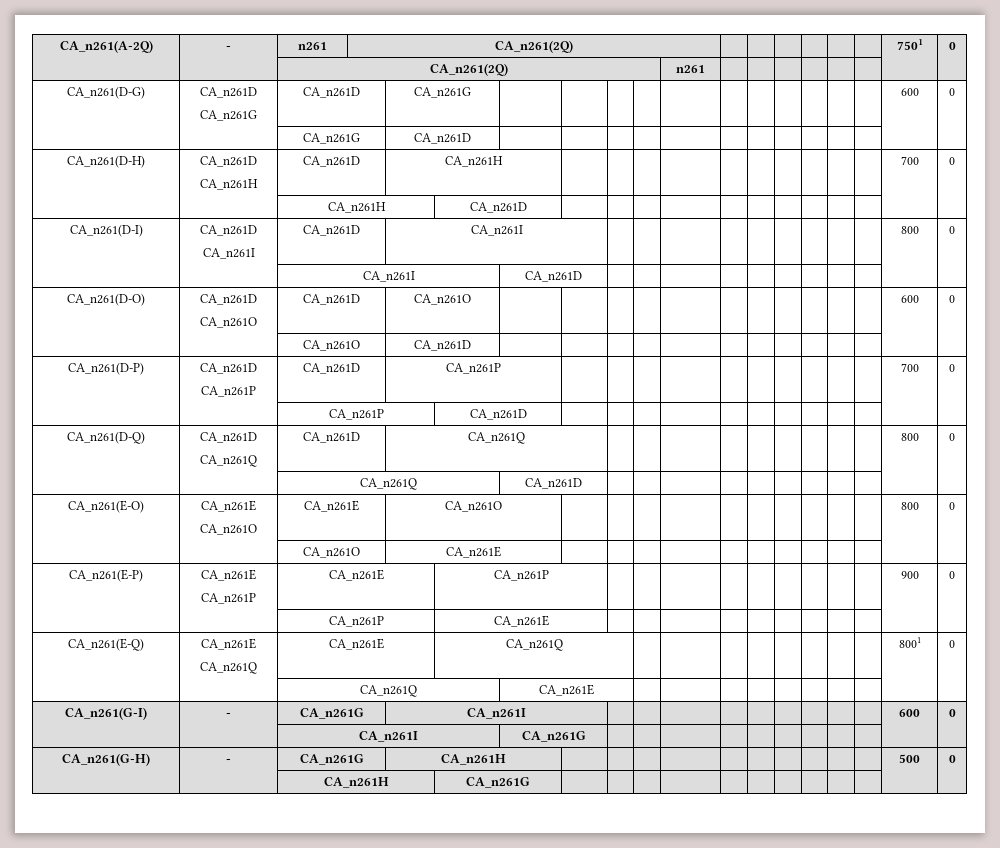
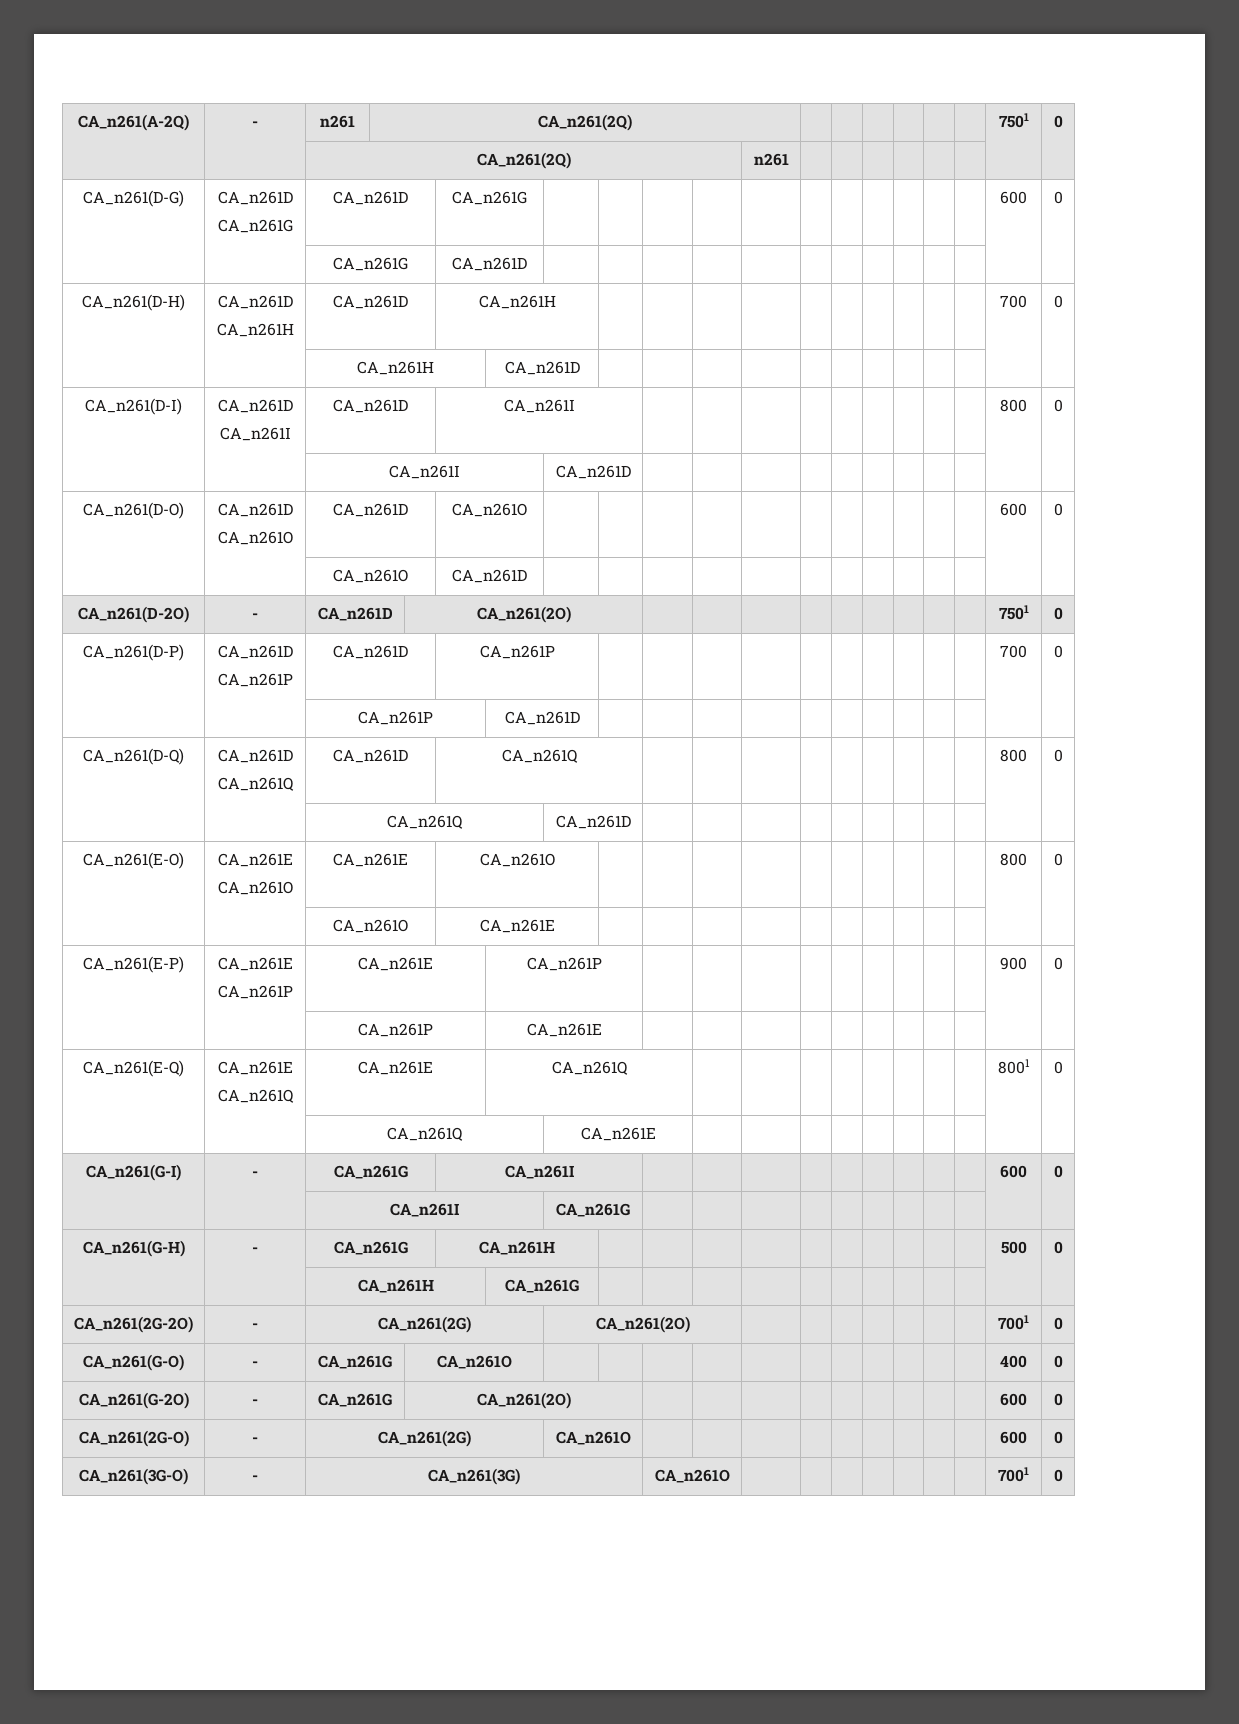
(471, 345) none -> [78,606,189,623] [252,613,258,619] [317,607,393,621] [476,606,571,623] [998,605,1029,620] [1053,607,1063,620] // CA_n261(D-2O) | - | CA_n261D | CA_n261(2O) | | | | | | | | | | 7501 | 0
(530, 782) none -> [74,1316,193,1333] [252,1323,258,1329] [377,1316,471,1333] [595,1316,690,1333] [998,1315,1029,1330] [1053,1317,1063,1330] [83,1354,184,1371] [252,1361,258,1367] [318,1355,392,1369] [436,1355,512,1369] [1000,1355,1027,1368] [1053,1355,1063,1368] [78,1392,189,1409] [252,1399,258,1405] [318,1393,392,1407] [476,1392,571,1409] [1000,1393,1027,1406] [1053,1393,1063,1406] [78,1430,189,1447] [252,1437,258,1443] [377,1430,471,1447] [555,1431,631,1445] [1000,1431,1027,1444] [1053,1431,1063,1444] [79,1468,188,1485] [252,1475,258,1481] [427,1468,520,1485] [654,1469,730,1483] [998,1467,1029,1482] [1053,1469,1063,1482] // CA_n261(2G-2O) | - | CA_n261(2G) | CA_n261(2O) | | | | | | | | 7001 | 0 // CA_n261(G-O) | - | CA_n261G | CA_n261O | | | | | | | | | | | | 400 | 0 // CA_n261(G-2O) | - | CA_n261G | CA_n261(2O) | | | | | | | | | | 600 | 0 // CA_n261(2G-O) | - | CA_n261(2G) | CA_n261O | | | | | | | | | | 600 | 0 // CA_n261(3G-O) | - | CA_n261(3G) | CA_n261O | | | | | | | | 7001 | 0

